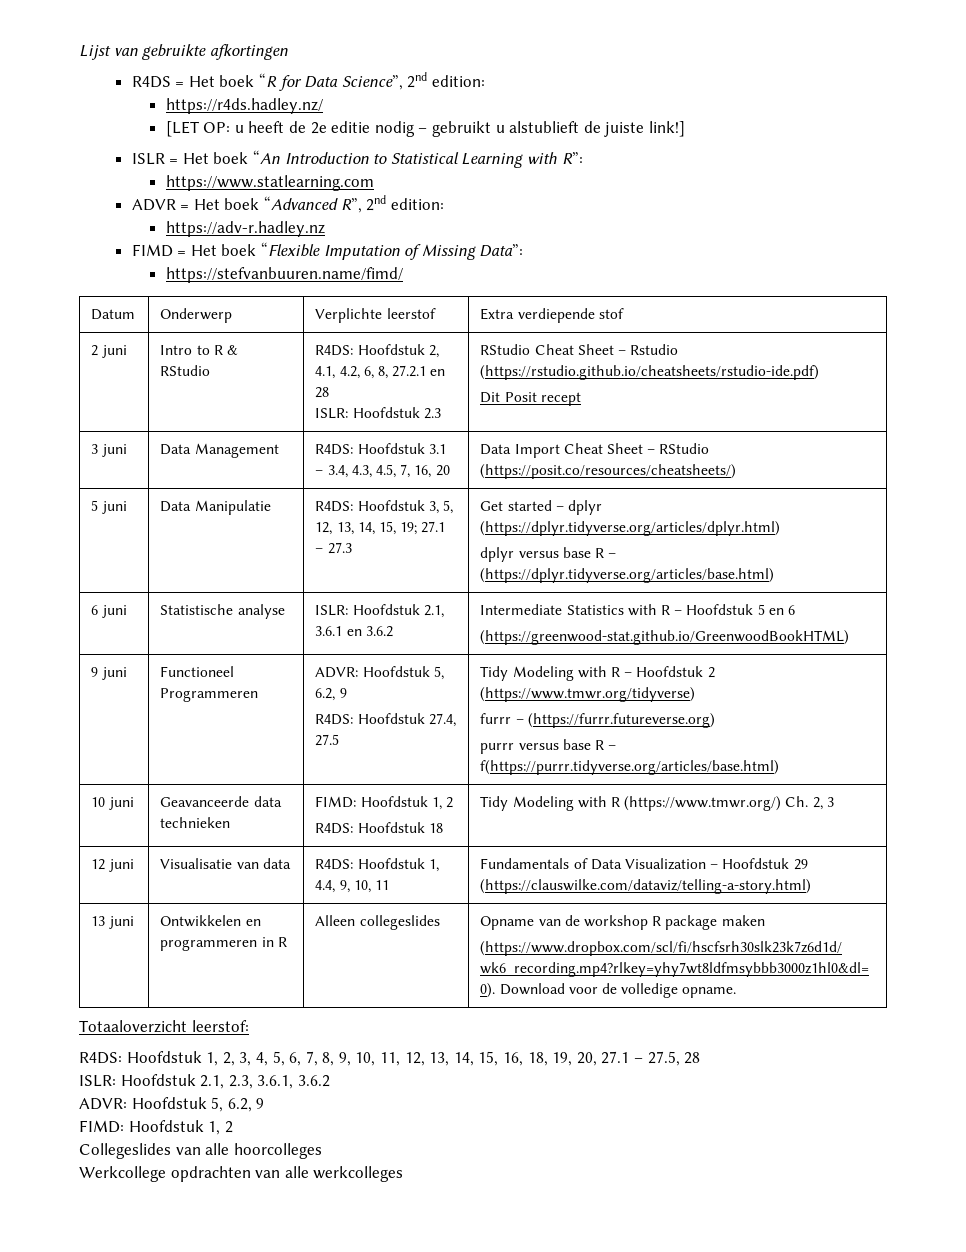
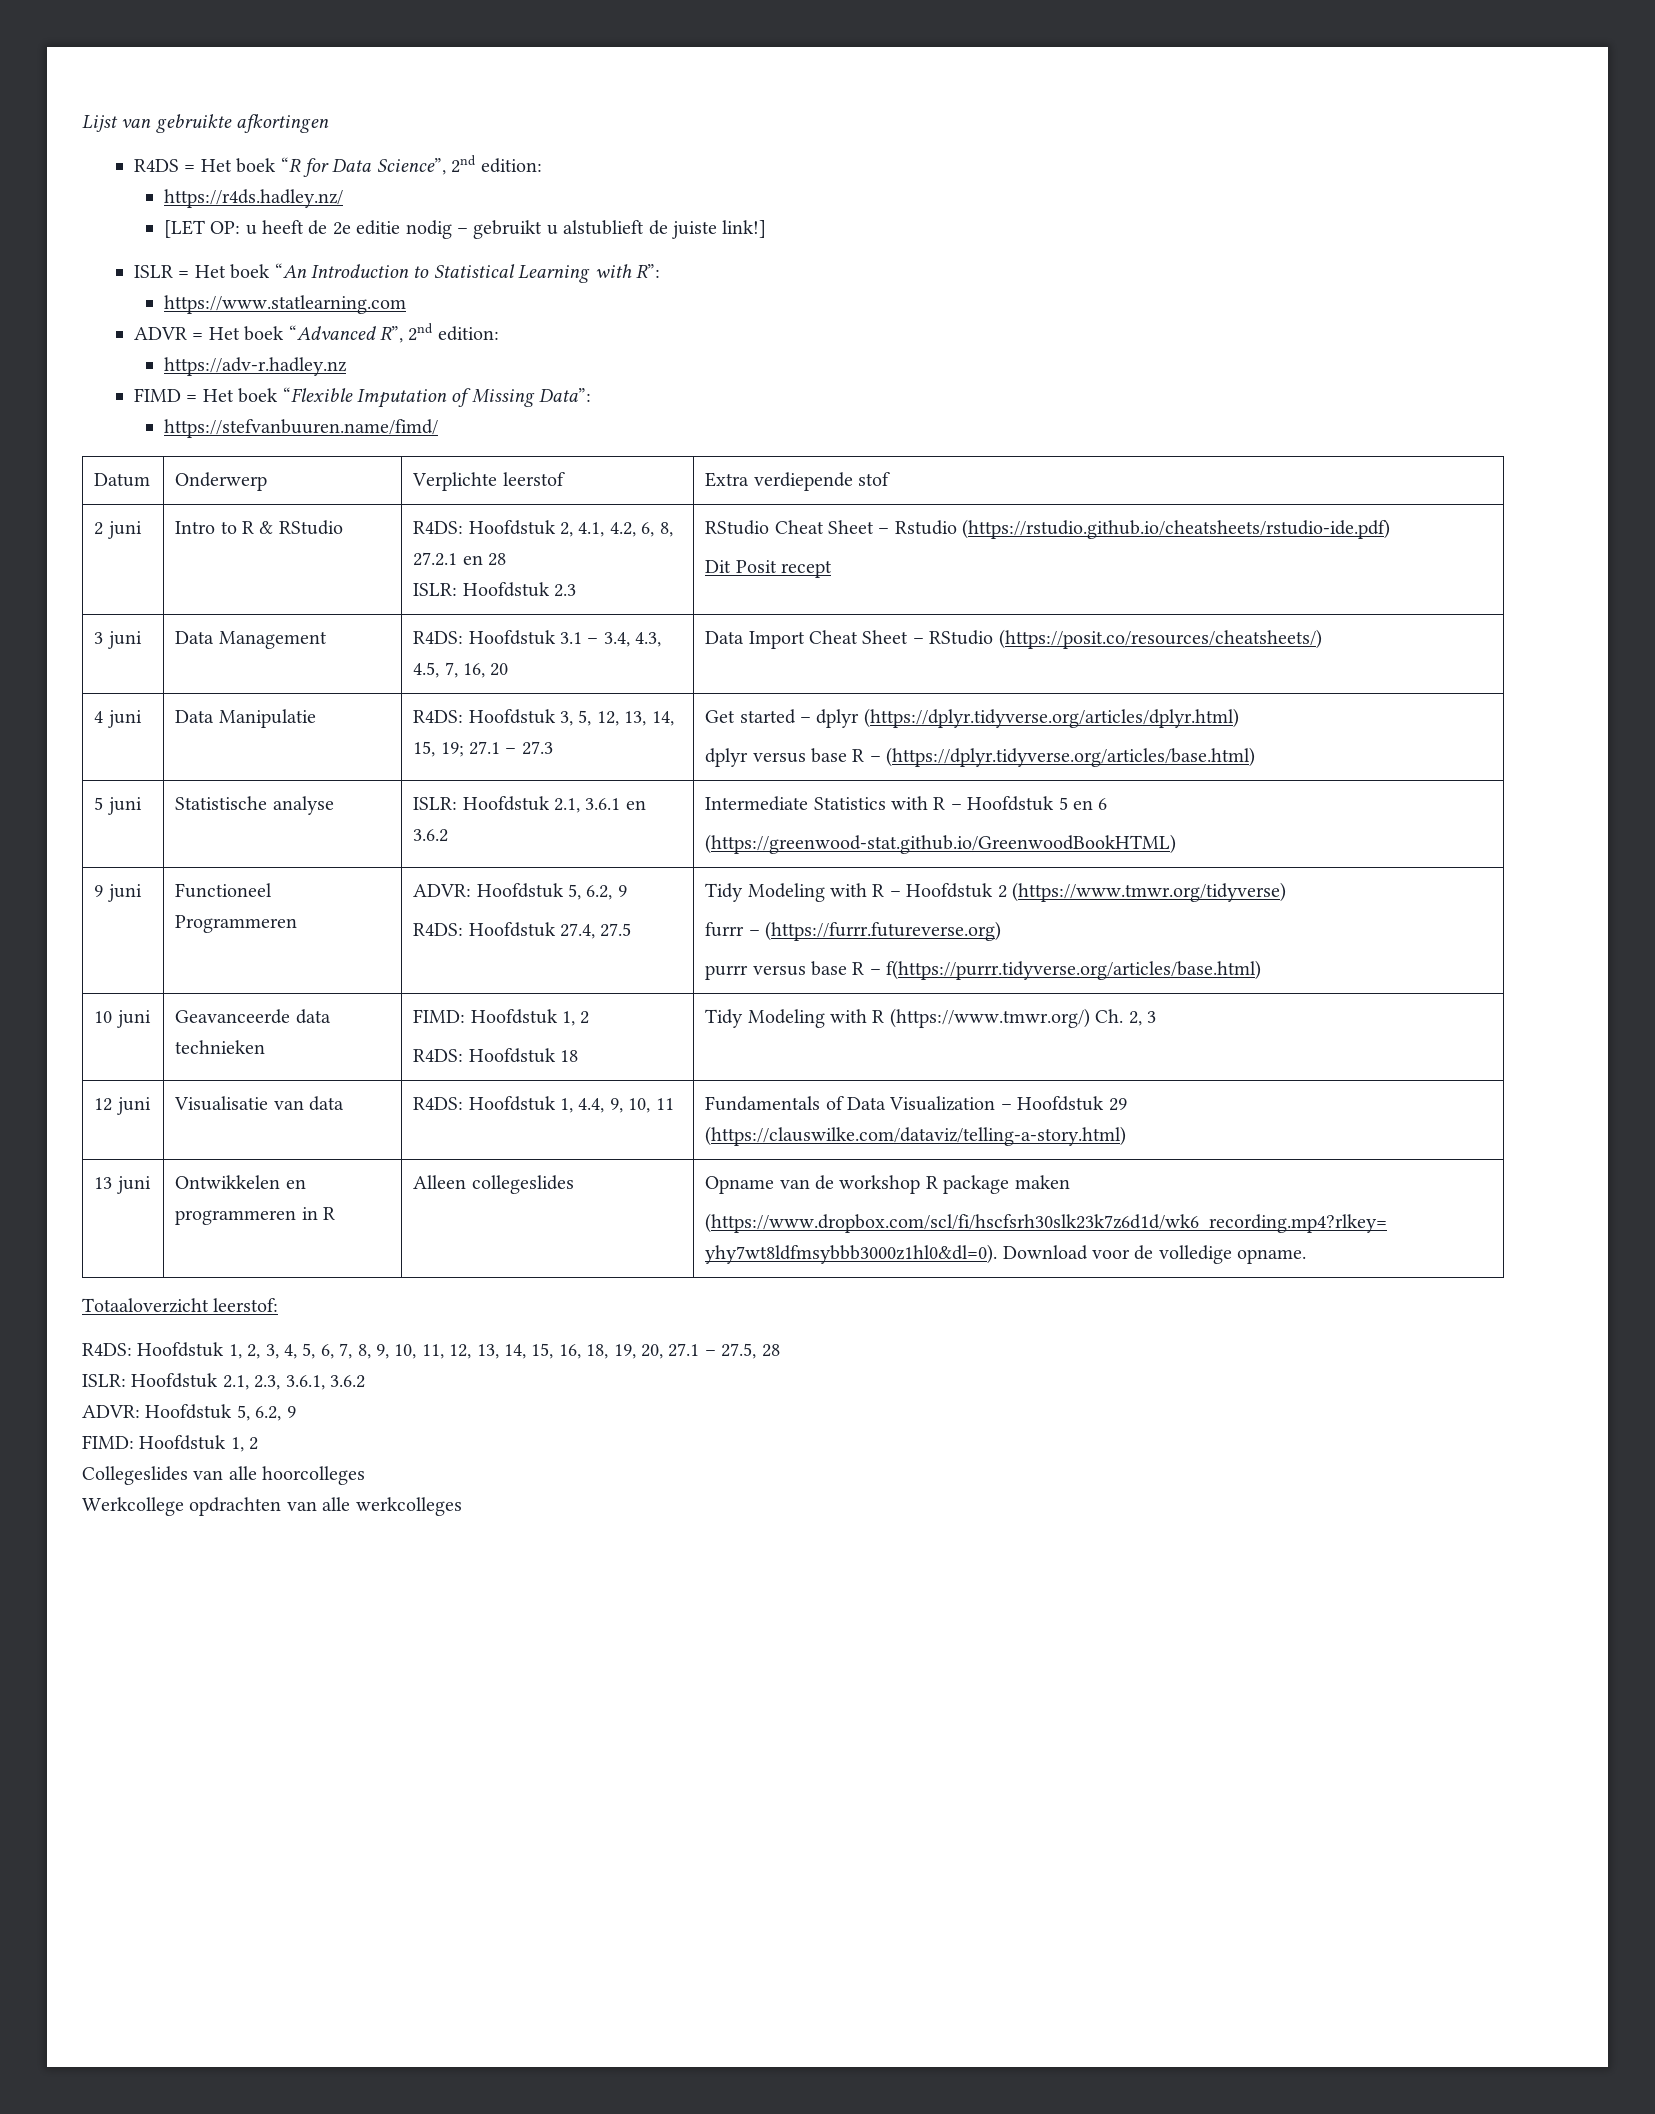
[91,500,99,511] 5 -> [94,711,104,723] 4
[91,605,99,615] 6 -> [94,797,104,810] 5

